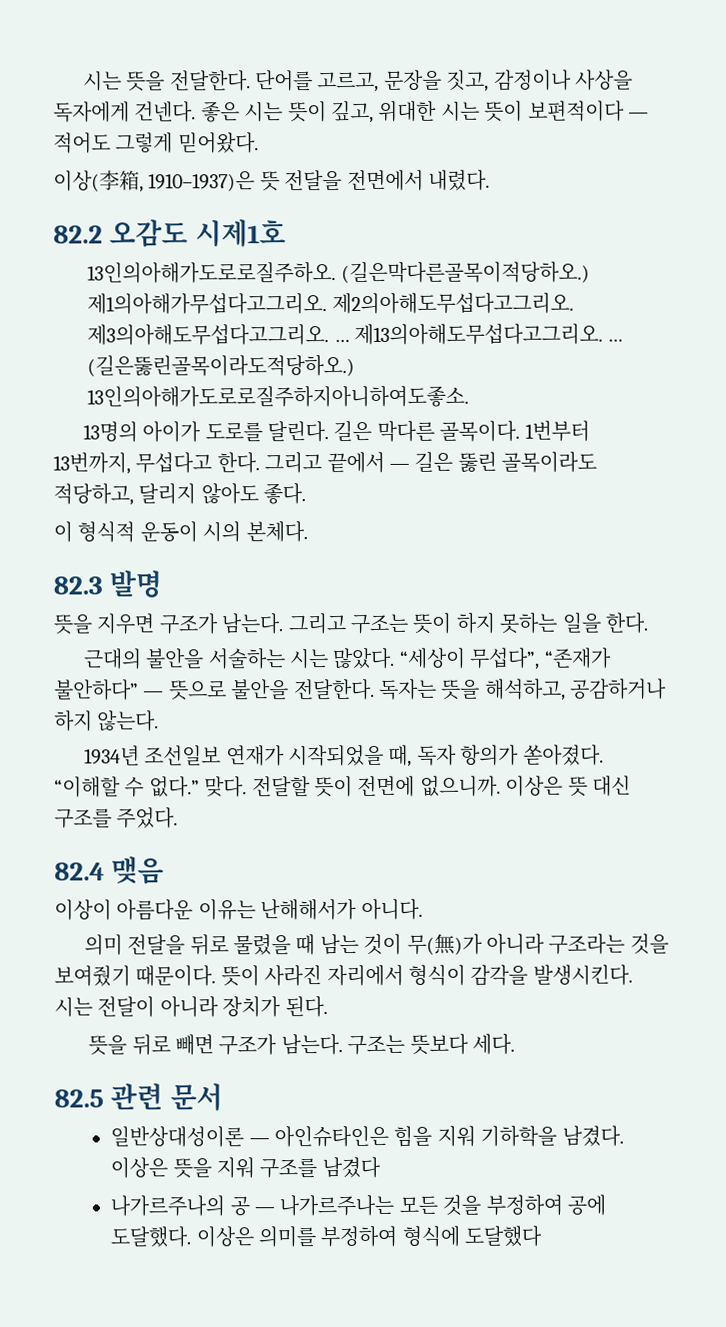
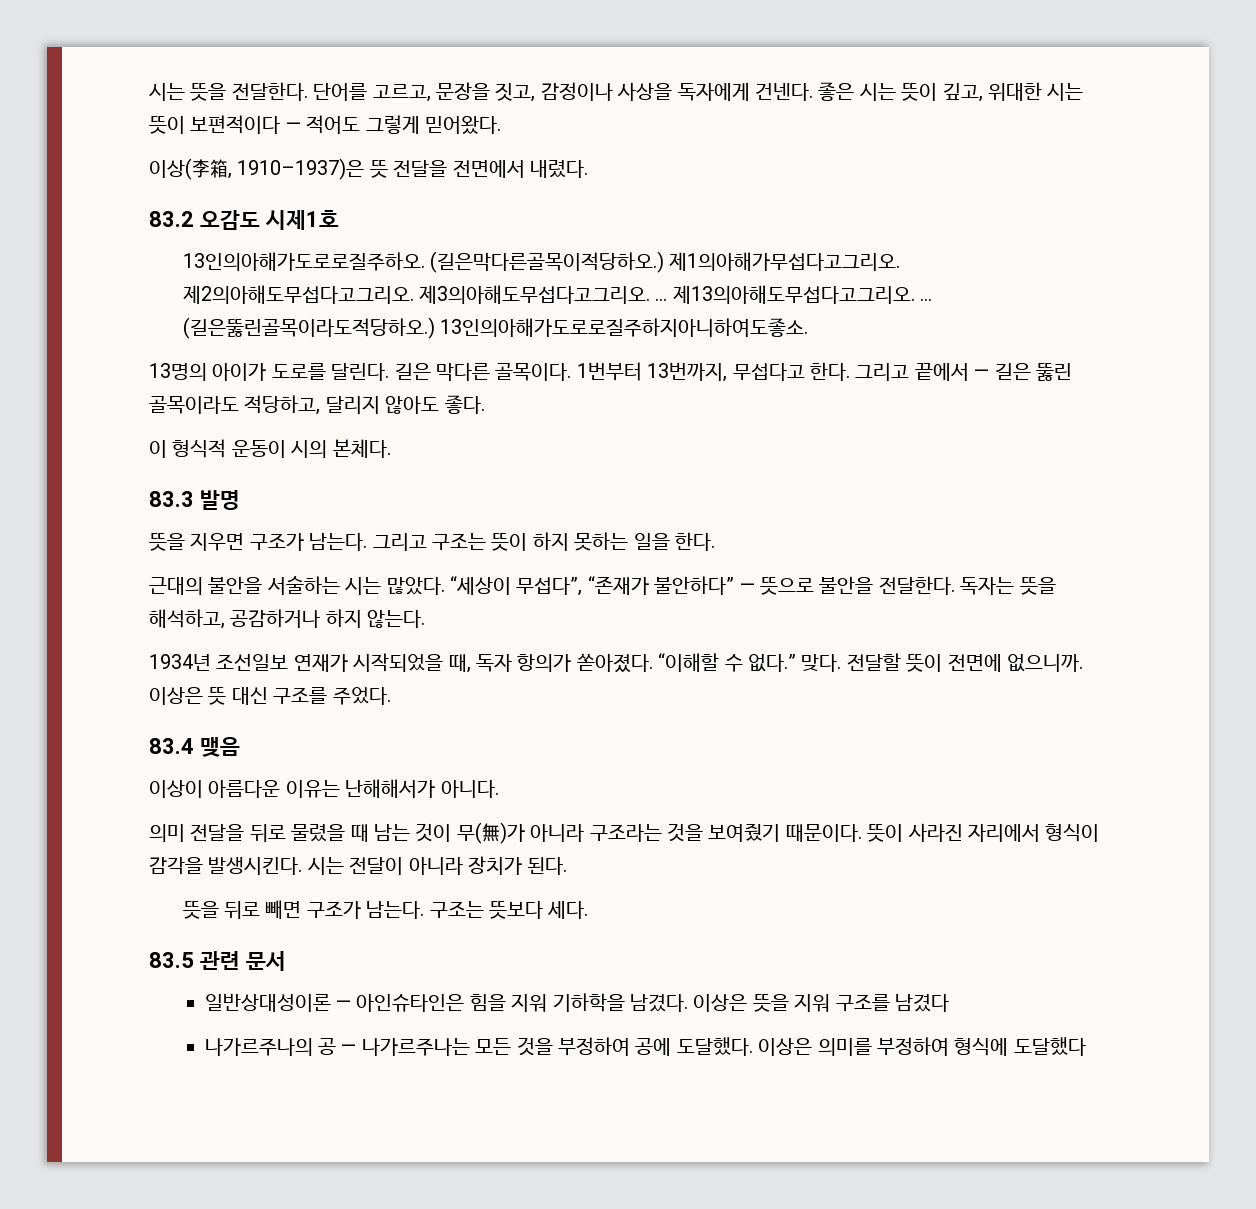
[53,225,103,244] 82.2 -> [149,211,194,227] 83.2
[53,576,103,595] 82.3 -> [149,491,194,507] 83.3
[54,862,105,881] 82.4 -> [149,738,194,754] 83.4
[54,1089,104,1108] 82.5 -> [149,952,194,968] 83.5

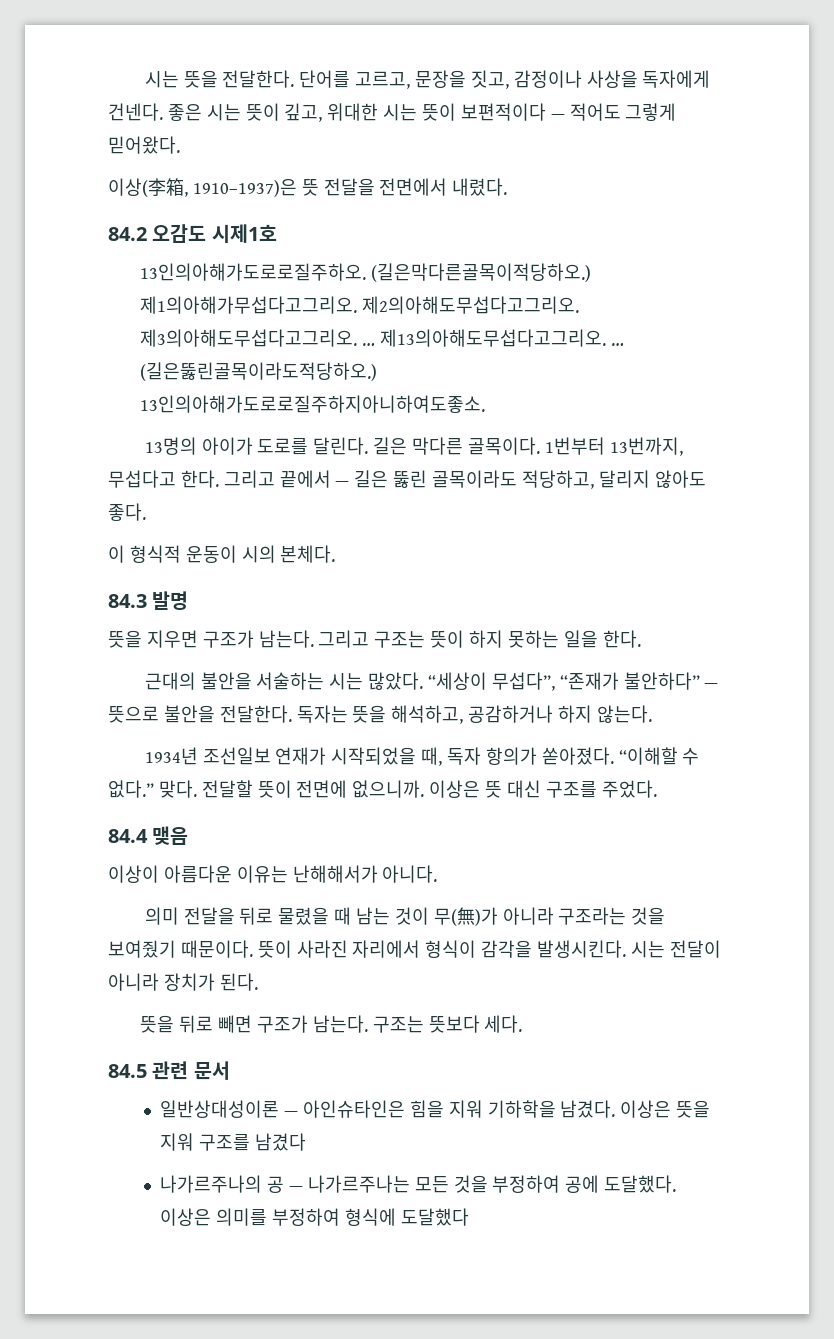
[149,211,194,227] 83.2 -> [108,227,147,241] 84.2
[149,491,194,507] 83.3 -> [108,594,147,608] 84.3
[149,738,194,754] 83.4 -> [108,829,148,843] 84.4
[149,952,194,968] 83.5 -> [108,1064,147,1078] 84.5

